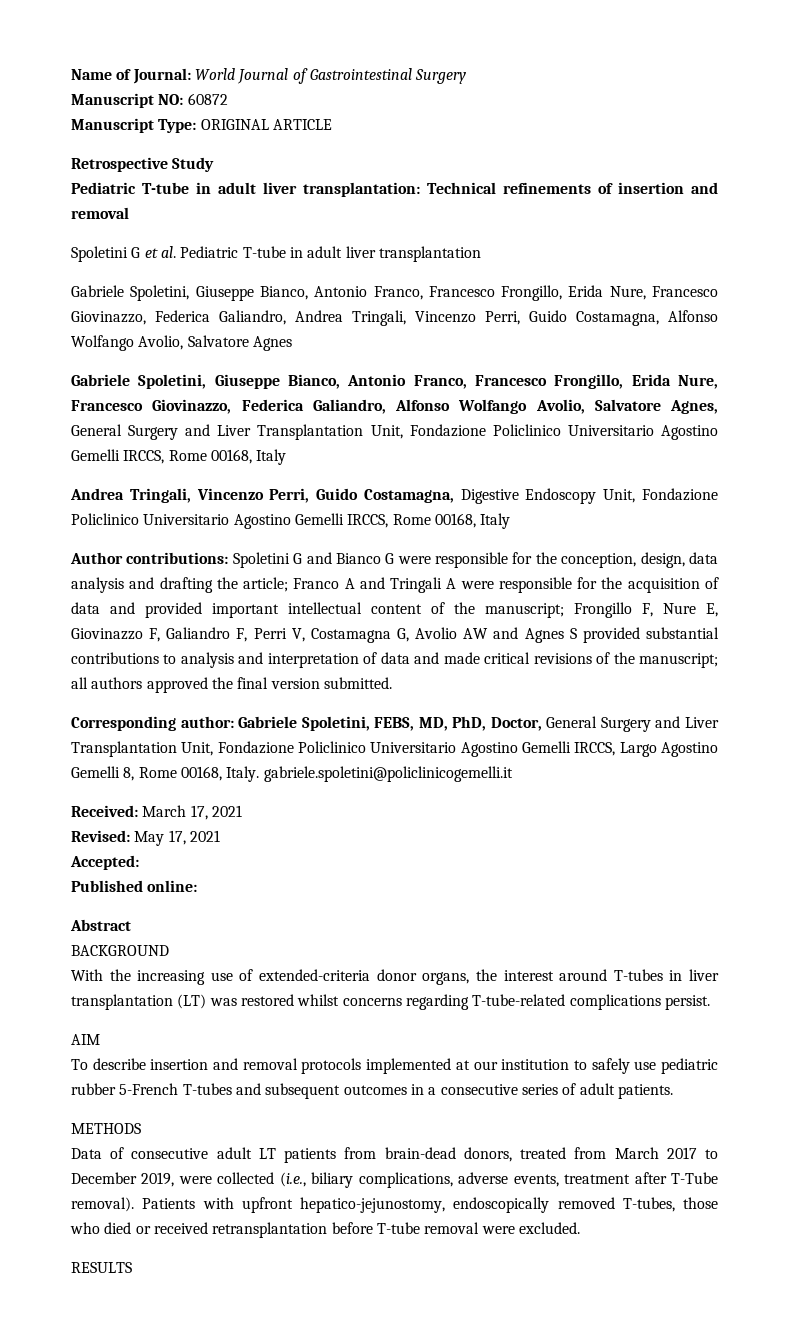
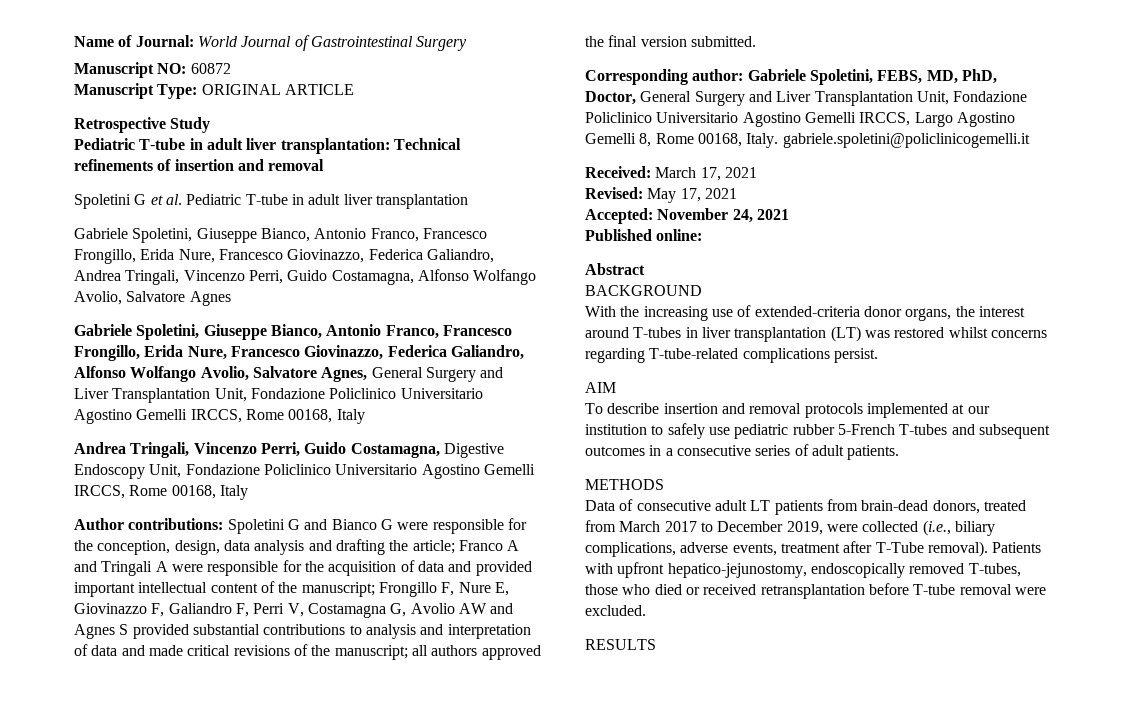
(139, 862) none -> [657,208,789,223] November 24, 2021

